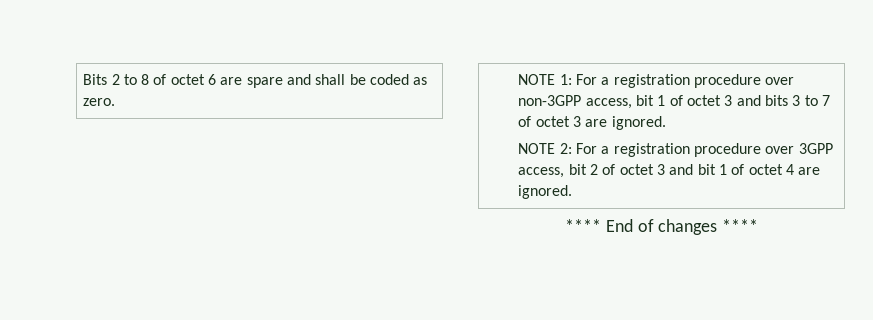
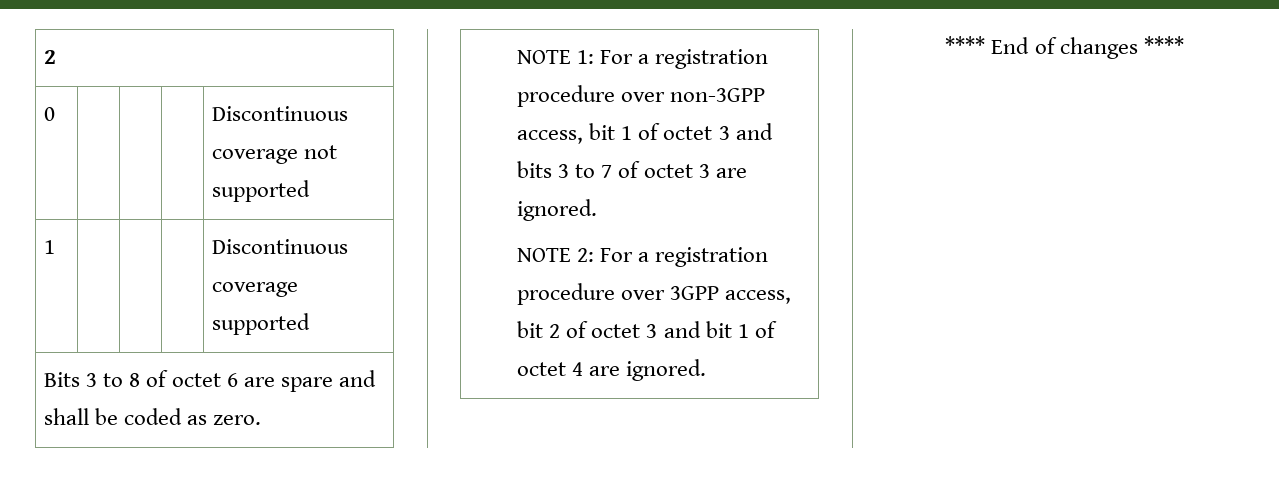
[83,74,120,85] Bits 2 -> [44,50,57,64] [44,107,56,121] [212,106,349,121] [212,145,338,164] [212,180,311,202] [44,240,56,254] [212,239,349,254] [212,282,299,297] [212,313,311,335] [44,372,98,387] 2 // 0 | | | | Discontinuous coverage not supported // 1 | | | | Discontinuous coverage supported // Bits 3

